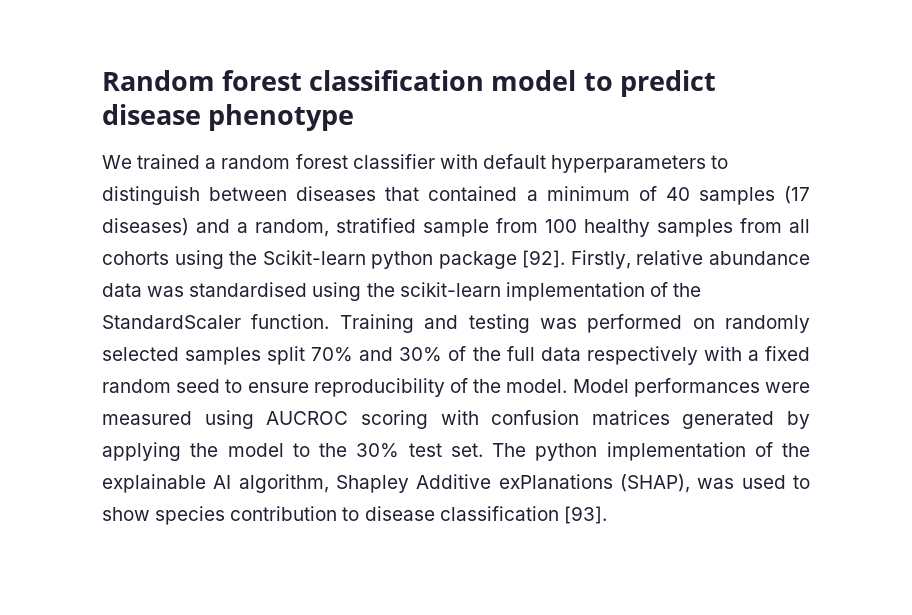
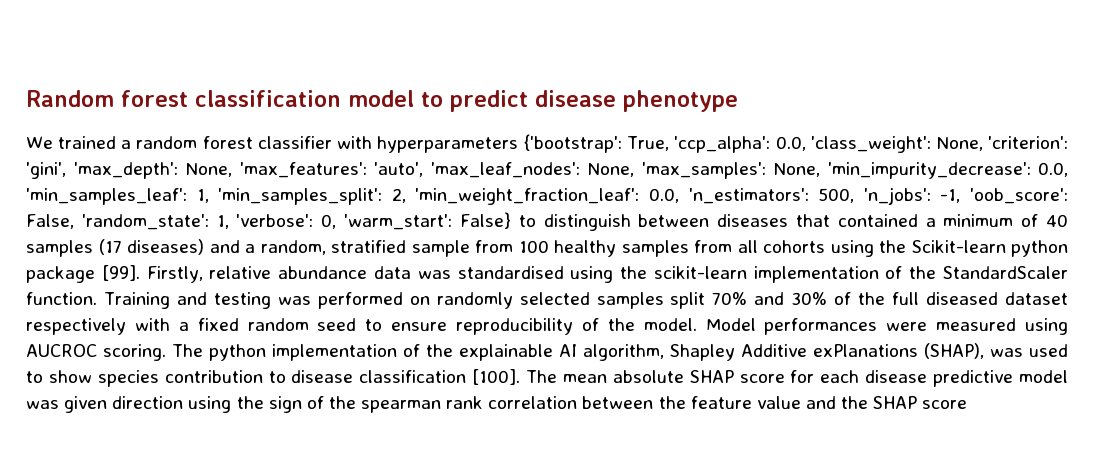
[482,154,707,173] default hyperparameters -> [377,134,1069,153] [26,162,1068,179] [26,187,1069,205] [26,212,511,230] hyperparameters {'bootstrap': True, 'ccp_alpha': 0.0, 'class_weight': None, 'criterion': 'gini', 'max_depth': None, 'max_features': 'auto', 'max_leaf_nodes': None, 'max_samples': None, 'min_impurity_decrease': 0.0, 'min_samples_leaf': 1, 'min_samples_split': 2, 'min_weight_fraction_leaf': 0.0, 'n_estimators': 500, 'n_jobs': -1, 'oob_score': False, 'random_state': 1, 'verbose': 0, 'warm_start': False}
[522,250,566,268] [92]. -> [101,265,140,281] [99].
[540,347,581,361] data -> [926,292,1068,305] diseased dataset
[360,410,810,429] [102,442,483,461] scoring with confusion matrices generated by applying the model to the 30% test set. -> [103,344,166,361] scoring.
[563,506,607,524] [93]. -> [472,369,1068,387] [26,396,968,413] [100]. The mean absolute SHAP score for each disease predictive model was given direction using the sign of the spearman rank correlation between the feature value and the SHAP score

